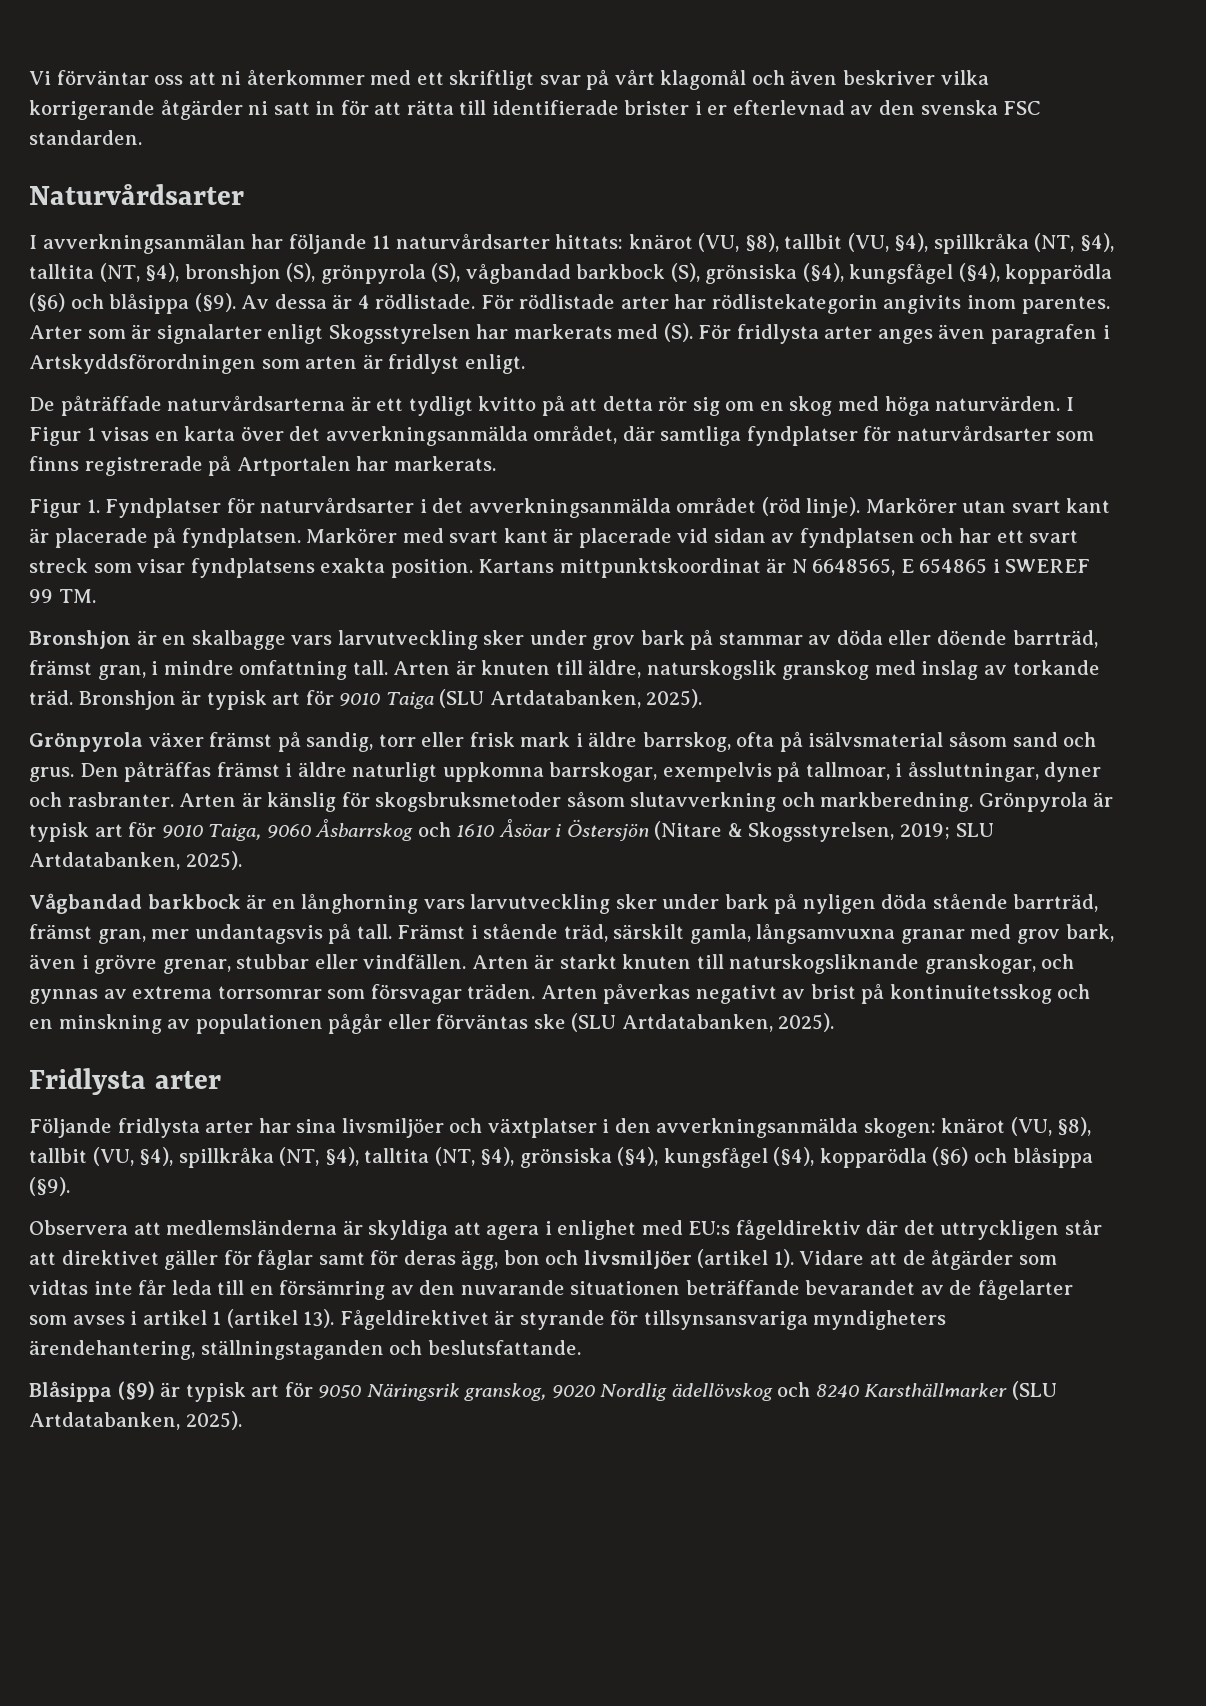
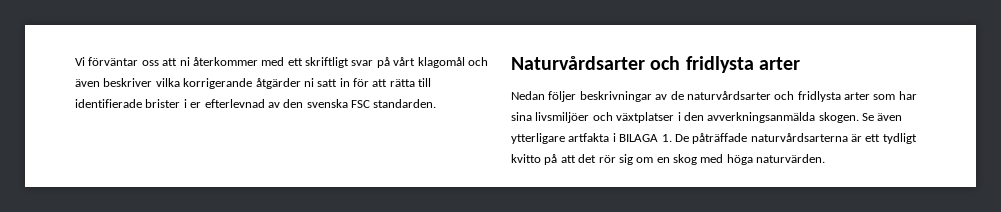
[29,233,1115,254] [29,263,1113,284] [29,293,1110,314] [29,323,1110,344] [29,354,525,374] // I avverkningsanmälan har följande 11 naturvårdsarter hittats: knärot (VU, §8), tallbit (VU, §4), spillkråka (NT, §4), talltita (NT, §4), bronshjon (S), grönpyrola (S), vågbandad barkbock (S), grönsiska (§4), kungsfågel (§4), kopparödla (§6) och blåsippa (§9). Av dessa är 4 rödlistade. För rödlistade arter har rödlistekategorin angivits inom parentes. Arter som är signalarter enligt Skogsstyrelsen har markerats med (S). För fridlysta arter anges även paragrafen i Artskyddsförordningen som arten är fridlyst enligt. // -> [650,56,800,73] [511,91,917,102] [511,112,903,123] [511,133,672,144] och fridlysta arter // Nedan följer beskrivningar av de naturvårdsarter och fridlysta arter som har sina livsmiljöer och växtplatser i den avverkningsanmälda skogen. Se även ytterligare artfakta i BILAGA 1.
[602,396,653,411] detta -> [578,154,597,163] det
[1065,397,1074,411] [29,425,1095,446] [29,455,496,476] [29,497,1111,518] [29,527,1079,548] [29,558,1091,578] [29,589,96,603] [29,629,1098,650] [29,660,1100,680] [29,689,703,710] [29,731,1097,752] [29,761,1102,782] [29,791,1114,812] [29,819,994,842] [29,851,242,870] [29,893,1099,914] [29,923,1114,944] [29,954,1075,974] [29,983,1091,1004] [29,1013,835,1034] [29,1068,221,1095] [29,1117,1092,1138] [29,1147,1093,1168] [29,1177,70,1196] [29,1219,1103,1240] [29,1249,1057,1270] [29,1279,1074,1300] [29,1309,947,1330] [29,1340,581,1360] [29,1381,1058,1402] [29,1411,242,1430] I Figur 1 visas en karta över det avverkningsanmälda området, där samtliga fyndplatser för naturvårdsarter som finns registrerade på Artportalen har markerats. // Figur 1. Fyndplatser för naturvårdsarter i det avverkningsanmälda området (röd linje). Markörer utan svart kant är placerade på fyndplatsen. Markörer med svart kant är placerade vid sidan av fyndplatsen och har ett svart streck som visar fyndplatsens exakta position. Kartans mittpunktskoordinat är N 6648565, E 654865 i SWEREF 99 TM. // Bronshjon är en skalbagge vars larvutveckling sker under grov bark på stammar av döda eller döende barrträd, främst gran, i mindre omfattning tall. Arten är knuten till äldre, naturskogslik granskog med inslag av torkande träd. Bronshjon är typisk art för 9010 Taiga (SLU Artdatabanken, 2025). // Grönpyrola växer främst på sandig, torr eller frisk mark i äldre barrskog, ofta på isälvsmaterial såsom sand och grus. Den påträffas främst i äldre naturligt uppkomna barrskogar, exempelvis på tallmoar, i åssluttningar, dyner och rasbranter. Arten är känslig för skogsbruksmetoder såsom slutavverkning och markberedning. Grönpyrola är typisk art för 9010 Taiga, 9060 Åsbarrskog och 1610 Åsöar i Östersjön (Nitare & Skogsstyrelsen, 2019; SLU Artdatabanken, 2025). // Vågbandad barkbock är en långhorning vars larvutveckling sker under bark på nyligen döda stående barrträd, främst gran, mer undantagsvis på tall. Främst i stående träd, särskilt gamla, långsamvuxna granar med grov bark, även i grövre grenar, stubbar eller vindfällen. Arten är starkt knuten till naturskogsliknande granskogar, och gynnas av extrema torrsomrar som försvagar träden. Arten påverkas negativt av brist på kontinuitetsskog och en minskning av populationen pågår eller förväntas ske (SLU Artdatabanken, 2025). // Fridlysta arter // Följande fridlysta arter har sina livsmiljöer och växtplatser i den avverkningsanmälda skogen: knärot (VU, §8), tallbit (VU, §4), spillkråka (NT, §4), talltita (NT, §4), grönsiska (§4), kungsfågel (§4), kopparödla (§6) och blåsippa (§9). // Observera att medlemsländerna är skyldiga att agera i enlighet med EU:s fågeldirektiv där det uttryckligen står att direktivet gäller för fåglar samt för deras ägg, bon och livsmiljöer (artikel 1). Vidare att de åtgärder som vidtas inte får leda till en försämring av den nuvarande situationen beträffande bevarandet av de fågelarter som avses i artikel 1 (artikel 13). Fågeldirektivet är styrande för tillsynsansvariga myndigheters ärendehantering, ställningstaganden och beslutsfattande. // Blåsippa (§9) är typisk art för 9050 Näringsrik granskog, 9020 Nordlig ädellövskog och 8240 Karsthällmarker (SLU Artdatabanken, 2025). -> (826, 158) none

